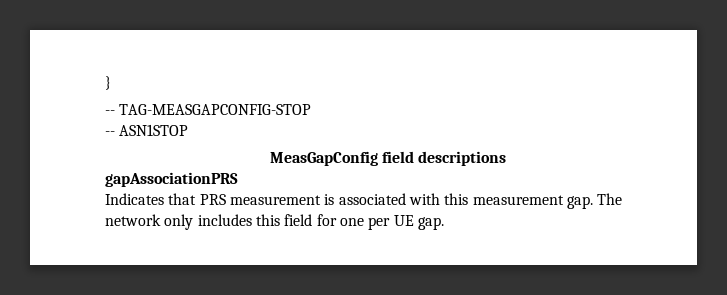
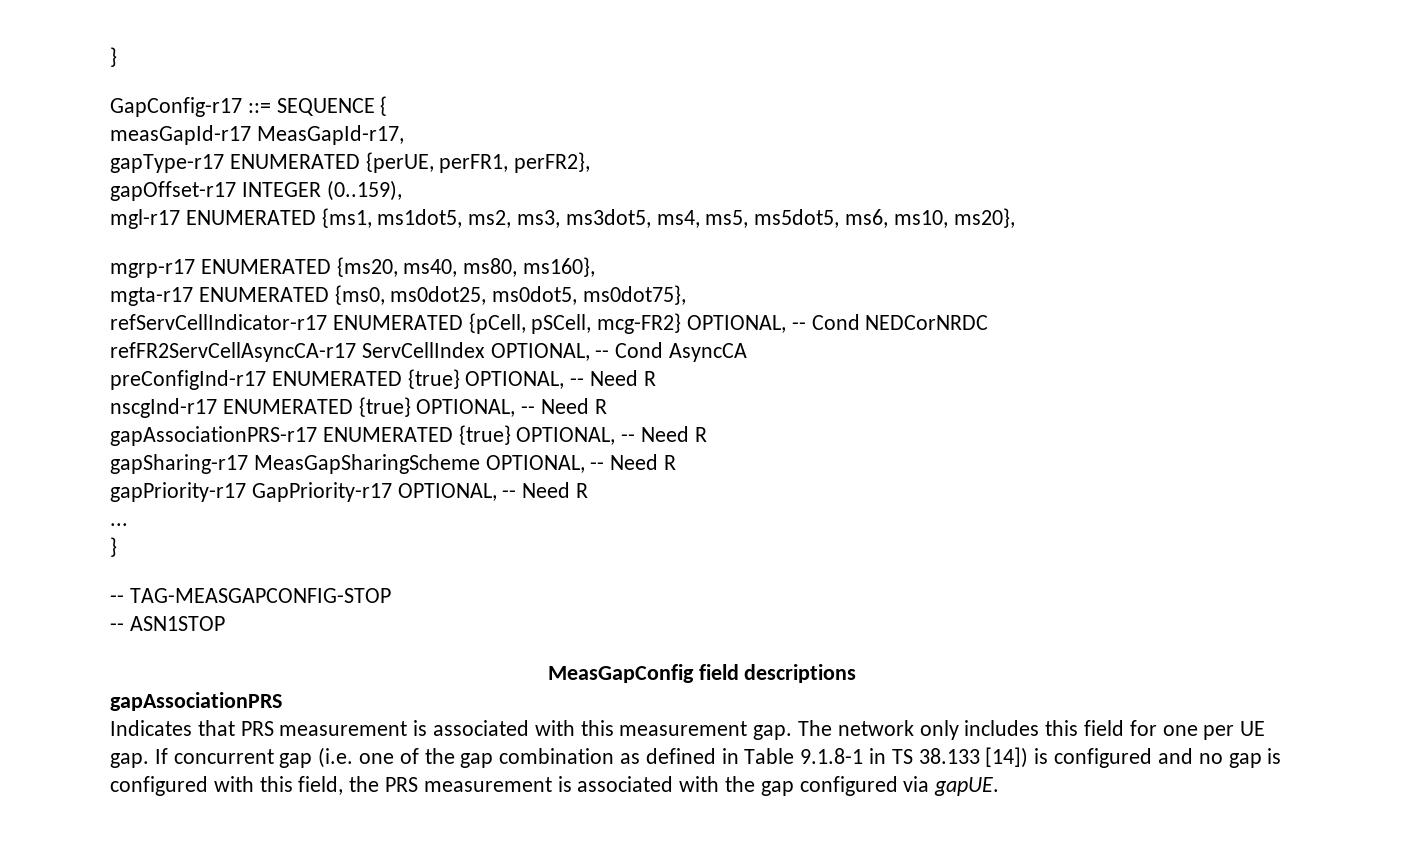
[105,76,111,90] } -> [110,47,117,67] [110,96,388,117] [110,125,404,145] [110,152,591,173] [110,180,402,201] [110,208,1015,229] [110,257,596,278] [110,285,687,306] [110,313,989,334] [110,342,748,362] [110,369,656,390] [110,397,607,418] [110,425,707,446] [110,454,677,474] [110,482,589,502] [110,523,128,526] [110,537,117,557] } // GapConfig-r17 ::= SEQUENCE { // measGapId-r17 MeasGapId-r17, // gapType-r17 ENUMERATED {perUE, perFR1, perFR2}, // gapOffset-r17 INTEGER (0..159), // mgl-r17 ENUMERATED {ms1, ms1dot5, ms2, ms3, ms3dot5, ms4, ms5, ms5dot5, ms6, ms10, ms20}, // mgrp-r17 ENUMERATED {ms20, ms40, ms80, ms160}, // mgta-r17 ENUMERATED {ms0, ms0dot25, ms0dot5, ms0dot75}, // refServCellIndicator-r17 ENUMERATED {pCell, pSCell, mcg-FR2} OPTIONAL, -- Cond NEDCorNRDC // refFR2ServCellAsyncCA-r17 ServCellIndex OPTIONAL, -- Cond AsyncCA // preConfigInd-r17 ENUMERATED {true} OPTIONAL, -- Need R // nscgInd-r17 ENUMERATED {true} OPTIONAL, -- Need R // gapAssociationPRS-r17 ENUMERATED {true} OPTIONAL, -- Need R // gapSharing-r17 MeasGapSharingScheme OPTIONAL, -- Need R // gapPriority-r17 GapPriority-r17 OPTIONAL, -- Need R // ... // }
(444, 223) none -> [154,747,1282,768] [110,776,1000,796] If concurrent gap (i.e. one of the gap combination as defined in Table 9.1.8-1 in TS 38.133 [14]) is configured and no gap is configured with this field, the PRS measurement is associated with the gap configured via gapUE.

